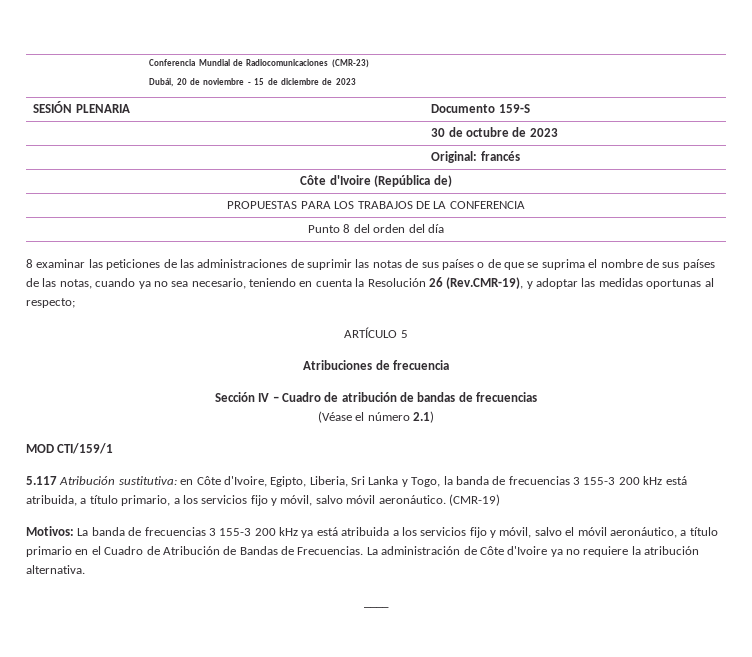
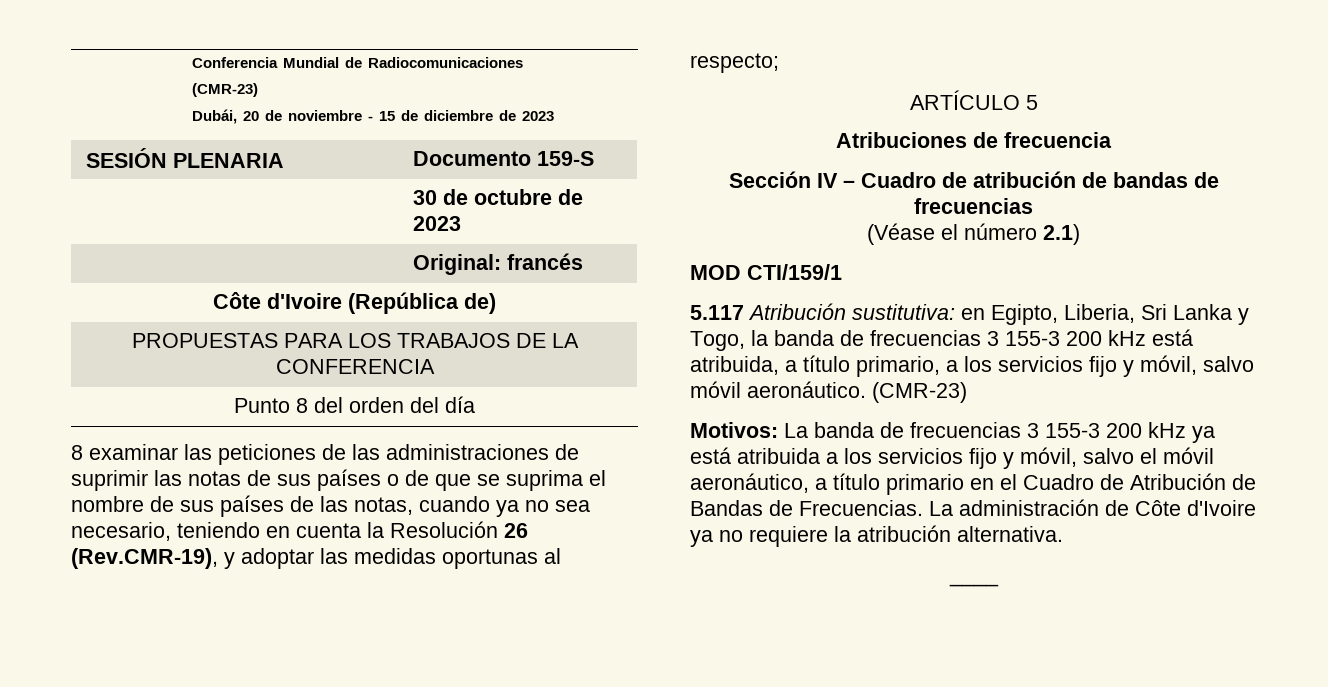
[196,476,267,487] Côte d'Ivoire, -> (985, 314) none
[448,494,500,506] (CMR-19) -> [872,382,967,403] (CMR-23)

